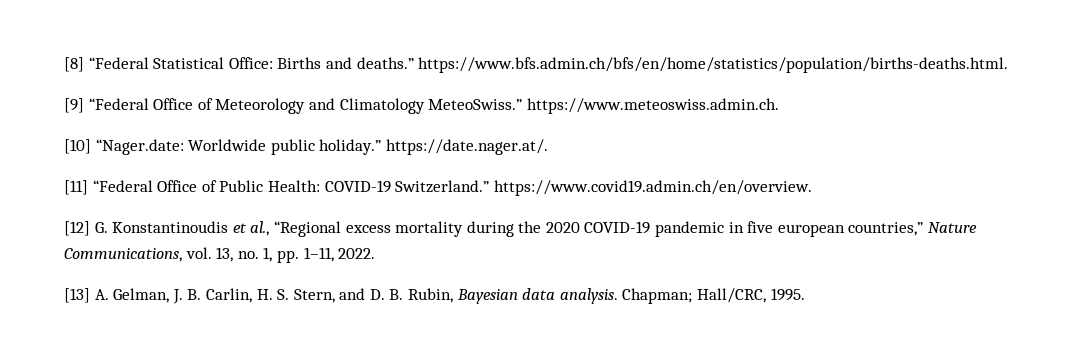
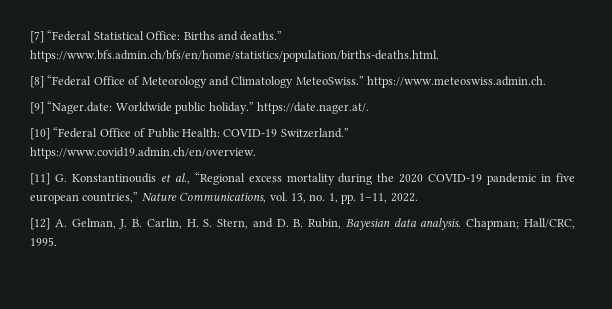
[64,57,84,72] [8] -> [30,31,44,43] [7]
[64,98,84,113] [9] -> [30,76,44,88] [8]
[64,139,91,154] [10] -> [30,102,44,114] [9]
[64,180,88,195] [11] -> [30,128,50,140] [10]
[64,221,90,236] [12] -> [30,173,50,185] [11]
[64,288,90,303] [13] -> [30,218,50,230] [12]

